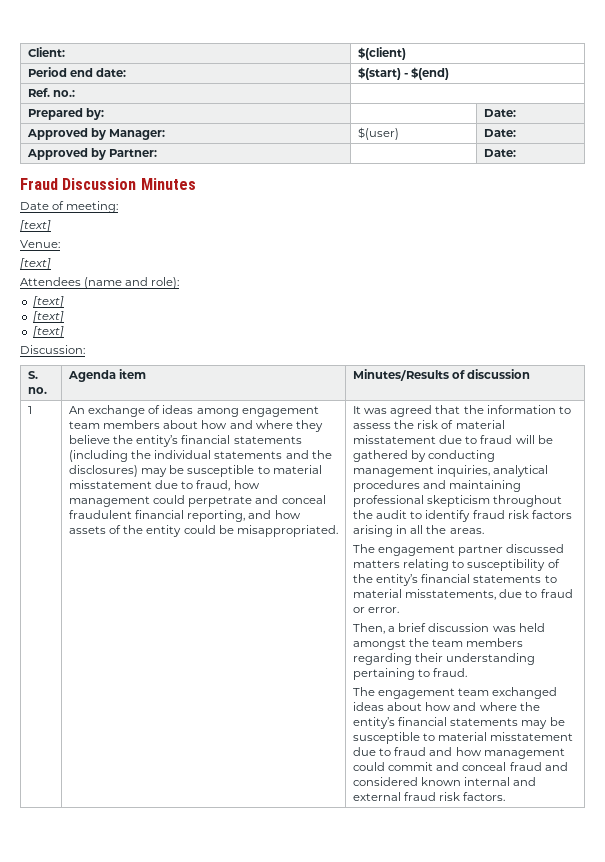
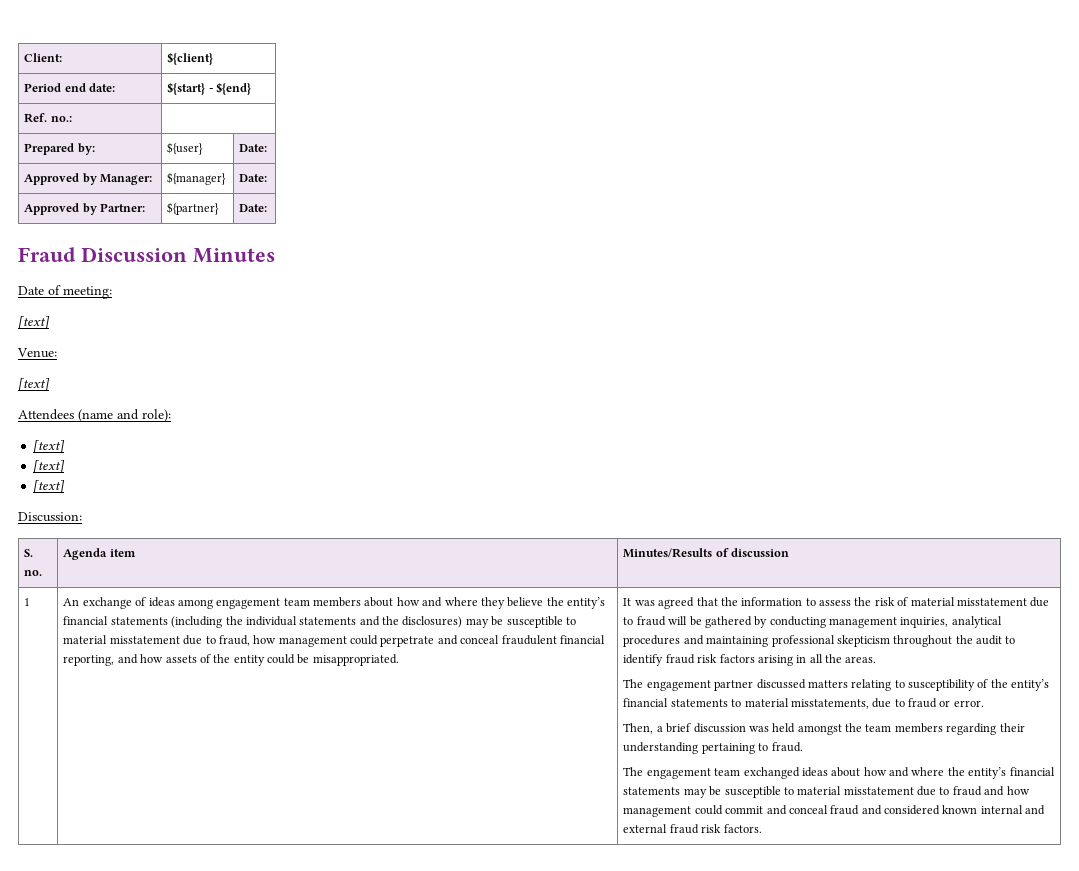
[358,47,407,60] $(client) -> [167,52,214,65] ${client}
[358,67,450,80] $(start) - $(end) -> [167,82,252,95] ${start} - ${end}
(105, 114) none -> [167,142,204,155] ${user}
[358,127,400,140] $(user) -> [167,172,227,185] ${manager}
(158, 153) none -> [167,202,220,215] ${partner}

